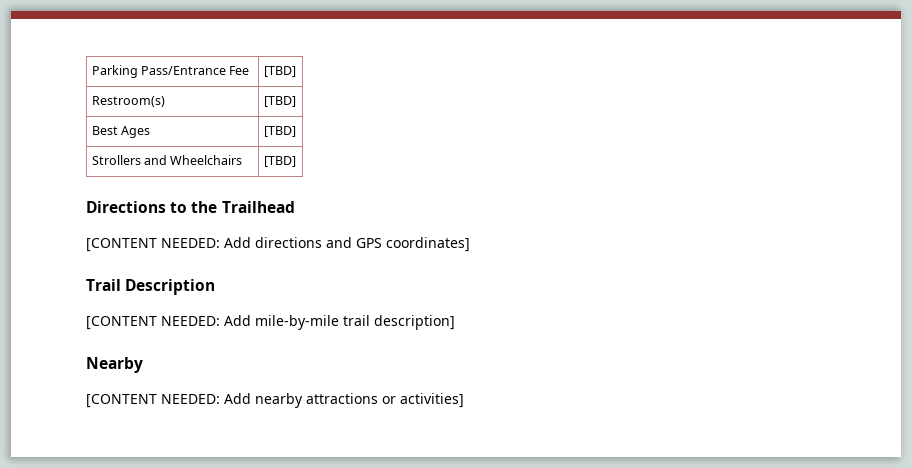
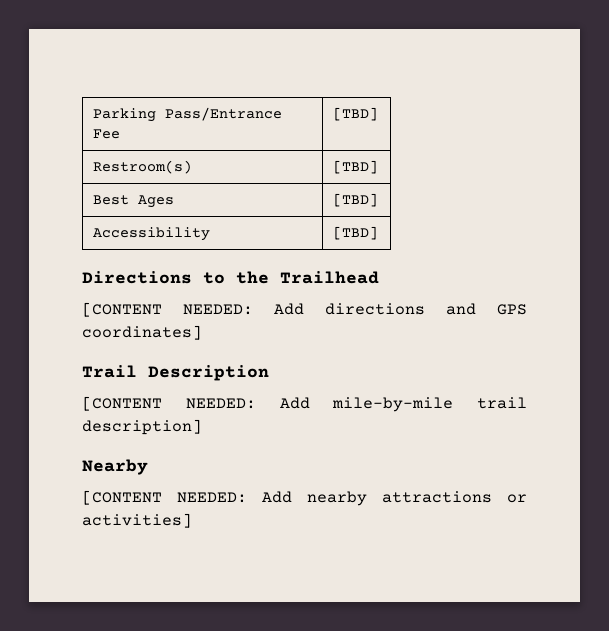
[91,155,243,165] Strollers and Wheelchairs -> [92,227,210,241] Accessibility

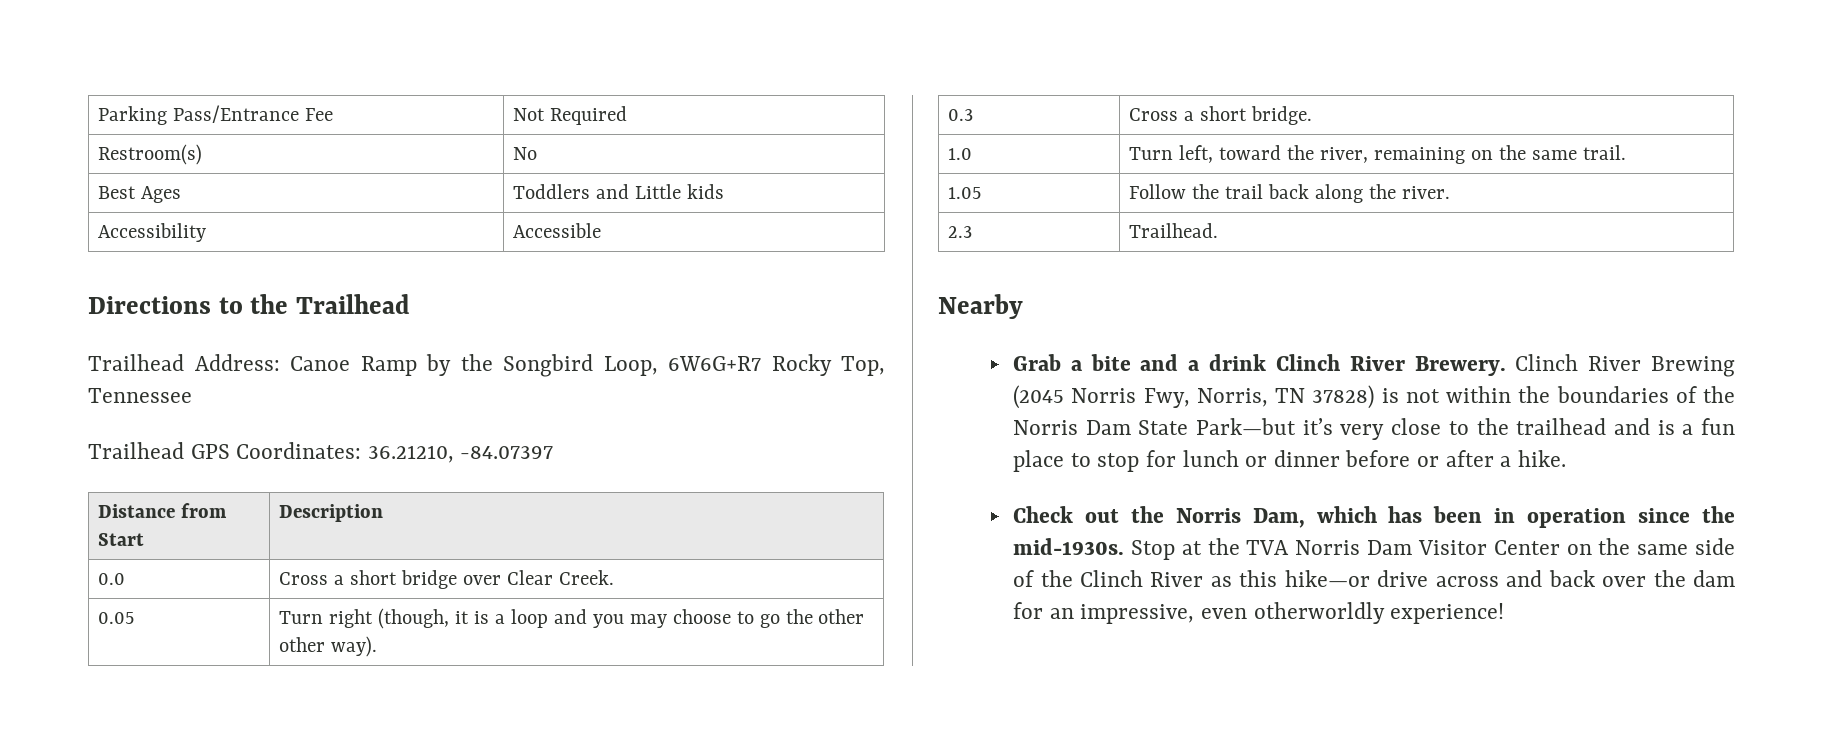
[332,107,378,121] [TBD] -> [513,106,628,125] Not Required
[332,160,378,174] [TBD] -> [513,147,538,160] No
[332,193,378,207] [TBD] -> [513,184,725,199] Toddlers and Little kids
[332,226,378,240] [TBD] -> [513,223,602,238] Accessible
[82,302,527,317] [82,325,202,340] [82,365,269,381] [82,396,527,412] [82,419,202,435] [82,459,148,475] [82,490,527,506] [82,513,192,528] [CONTENT NEEDED: Add directions and GPS coordinates] // Trail Description // [CONTENT NEEDED: Add mile-by-mile trail description] // Nearby // [CONTENT NEEDED: Add nearby attractions or activities] -> [88,354,885,377] [88,388,192,403] [88,442,554,463] [98,503,228,518] [98,533,145,546] [279,504,384,522] [98,573,126,585] [279,570,614,589] [98,612,135,624] [279,608,865,629] [279,636,378,657] [948,109,974,121] [1129,106,1313,125] [948,148,973,160] [1129,145,1626,164] [948,187,982,199] [1129,184,1450,203] [948,226,973,238] [1129,223,1219,238] [938,294,1023,319] [1013,354,1735,377] [1013,385,1736,409] [1013,418,1736,440] [1013,450,1566,472] [1013,506,1735,528] [1013,538,1735,560] [1013,570,1735,587] [1013,602,1505,624] Trailhead Address: Canoe Ramp by the Songbird Loop, 6W6G+R7 Rocky Top, Tennessee // Trailhead GPS Coordinates: 36.21210, -84.07397 // Distance from Start | Description // 0.0 | Cross a short bridge over Clear Creek. // 0.05 | Turn right (though, it is a loop and you may choose to go the other other way). // 0.3 | Cross a short bridge. // 1.0 | Turn left, toward the river, remaining on the same trail. // 1.05 | Follow the trail back along the river. // 2.3 | Trailhead. // Nearby // Grab a bite and a drink Clinch River Brewery. Clinch River Brewing (2045 Norris Fwy, Norris, TN 37828) is not within the boundaries of the Norris Dam State Park—but it’s very close to the trailhead and is a fun place to stop for lunch or dinner before or after a hike. // Check out the Norris Dam, which has been in operation since the mid-1930s. Stop at the TVA Norris Dam Visitor Center on the same side of the Clinch River as this hike—or drive across and back over the dam for an impressive, even otherworldly experience!

